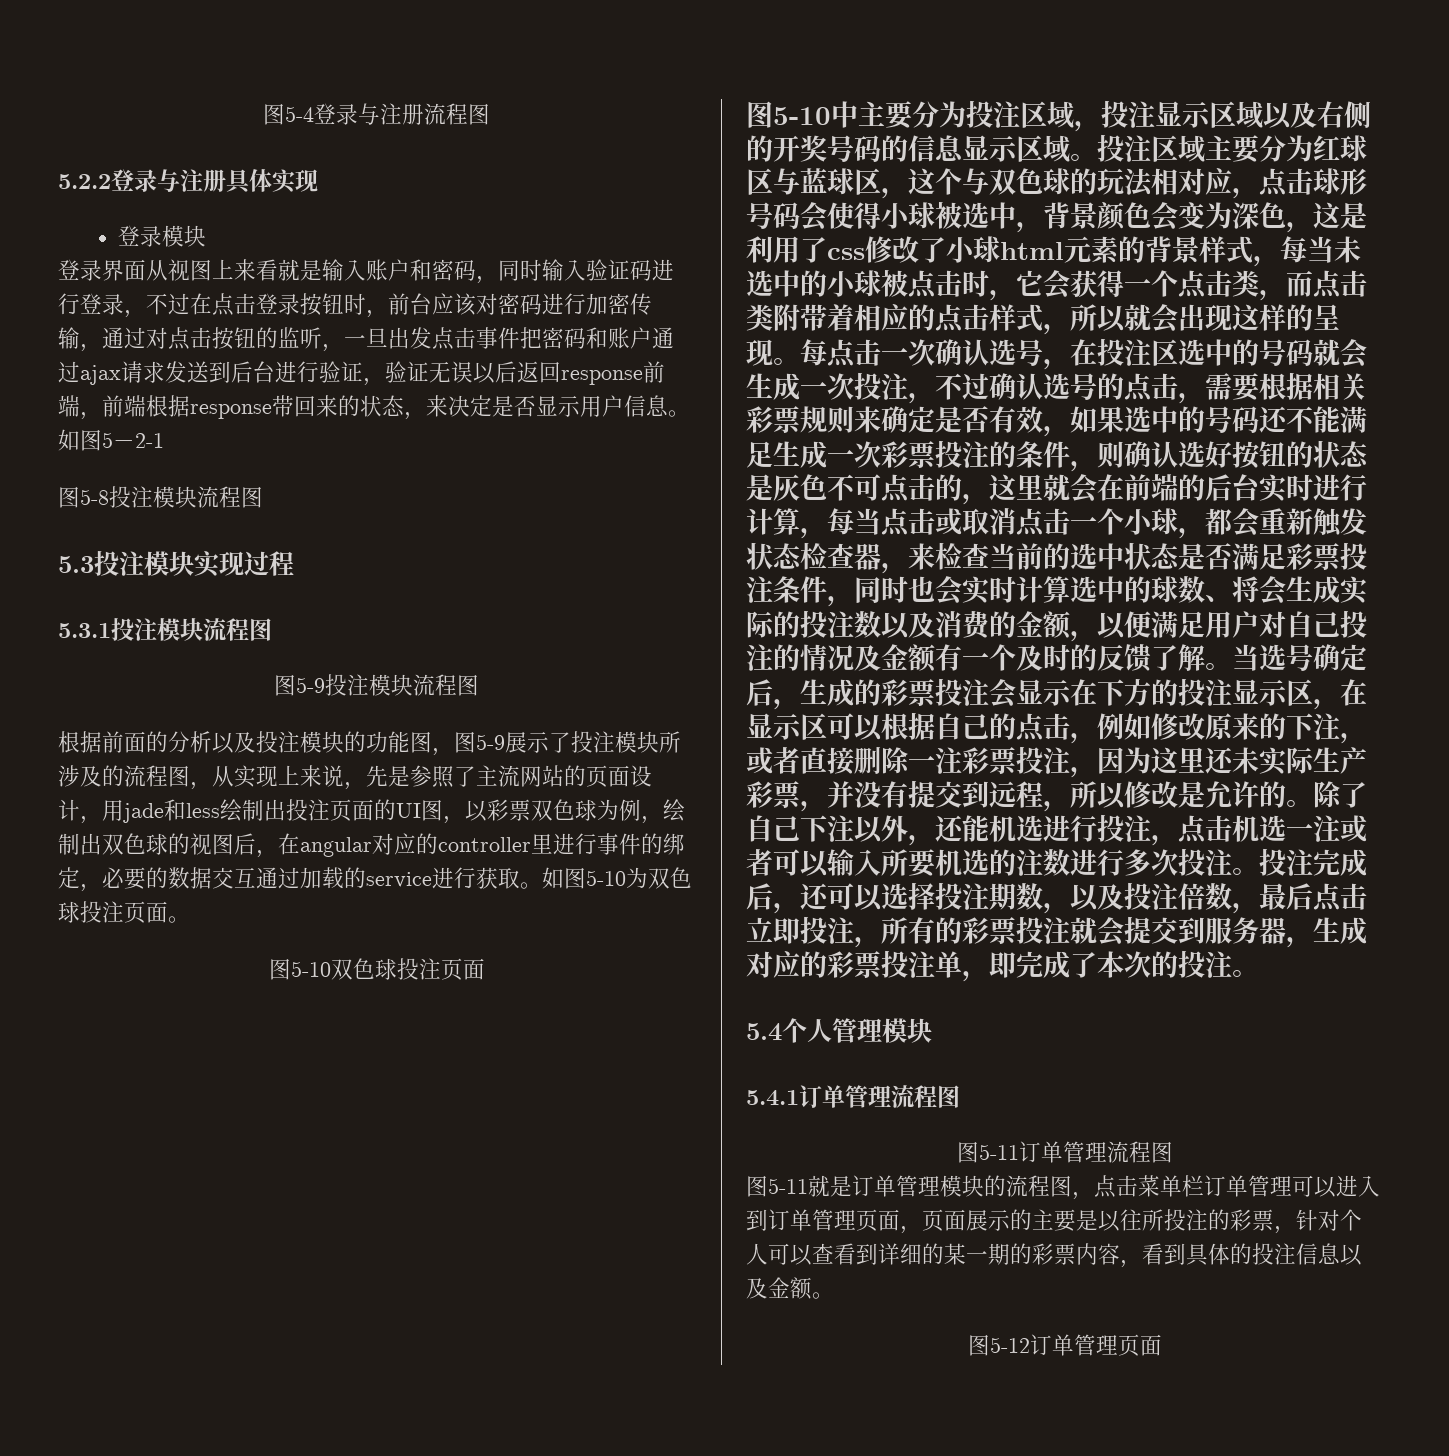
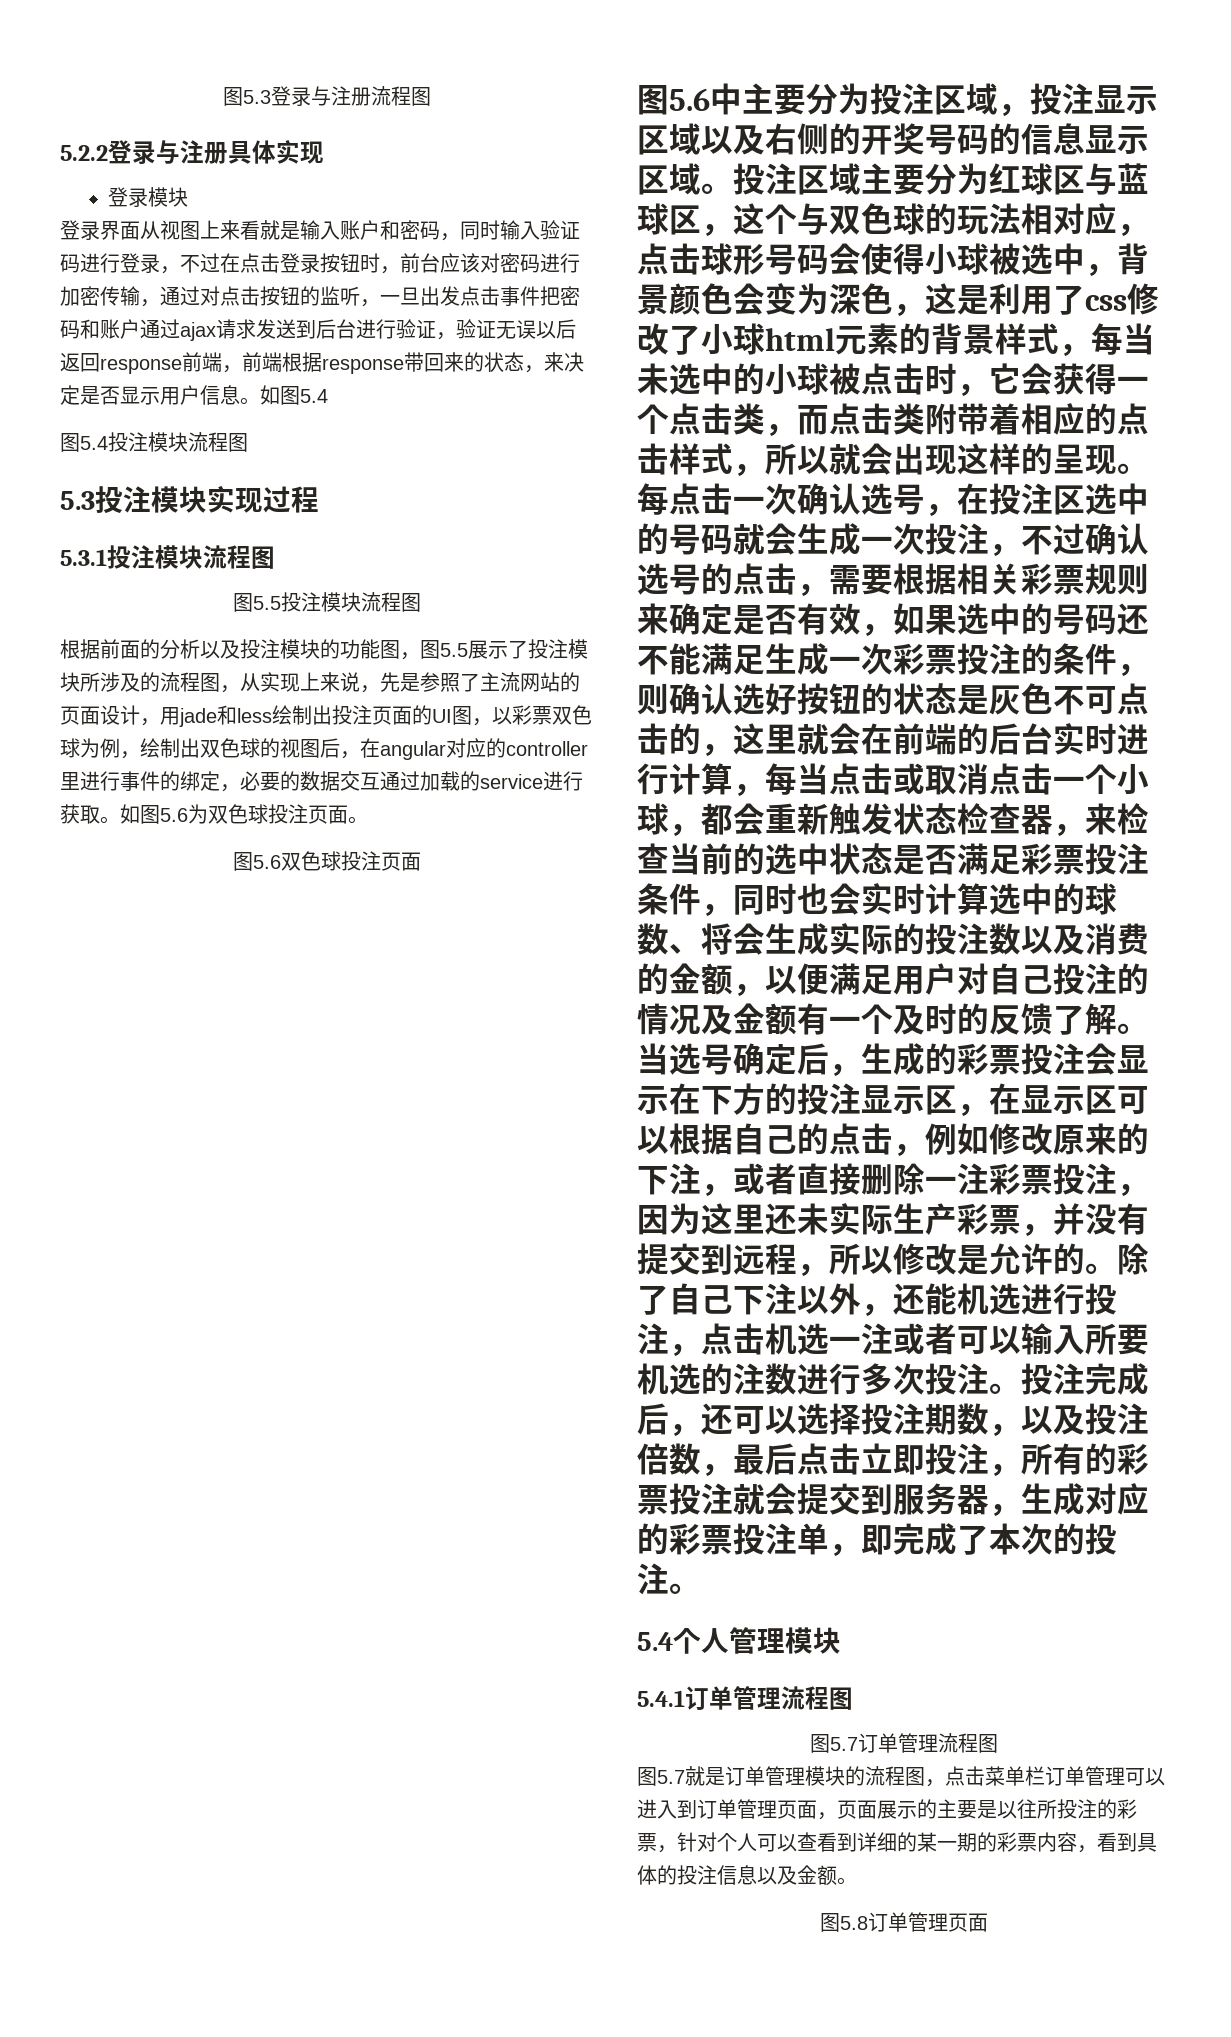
[263,103,314,125] 图5-4 -> [223,87,271,106] 图5.3
[102,432,164,448] [58,486,109,508] 5－2-1 // 图5-8 -> [300,389,328,403] [60,433,108,452] 5.4 // 图5.4
[296,677,325,693] 5-9 -> [253,596,281,610] 5.5
[476,734,505,750] 5-9 -> [440,643,468,657] 5.5
[586,870,626,886] 5-10 -> [160,808,188,822] 5.6
[290,961,331,977] 5-10 -> [253,855,281,869] 5.6
[773,107,831,125] 5-10 -> [669,88,710,111] 5.6
[978,1141,1173,1163] [746,1175,808,1197] 5-11订单管理流程图 // 图5-11 -> [830,1733,998,1753] [637,1767,685,1786] 5.7订单管理流程图 // 图5.7
[989,1337,1030,1353] 5-12 -> [840,1916,868,1930] 5.8

